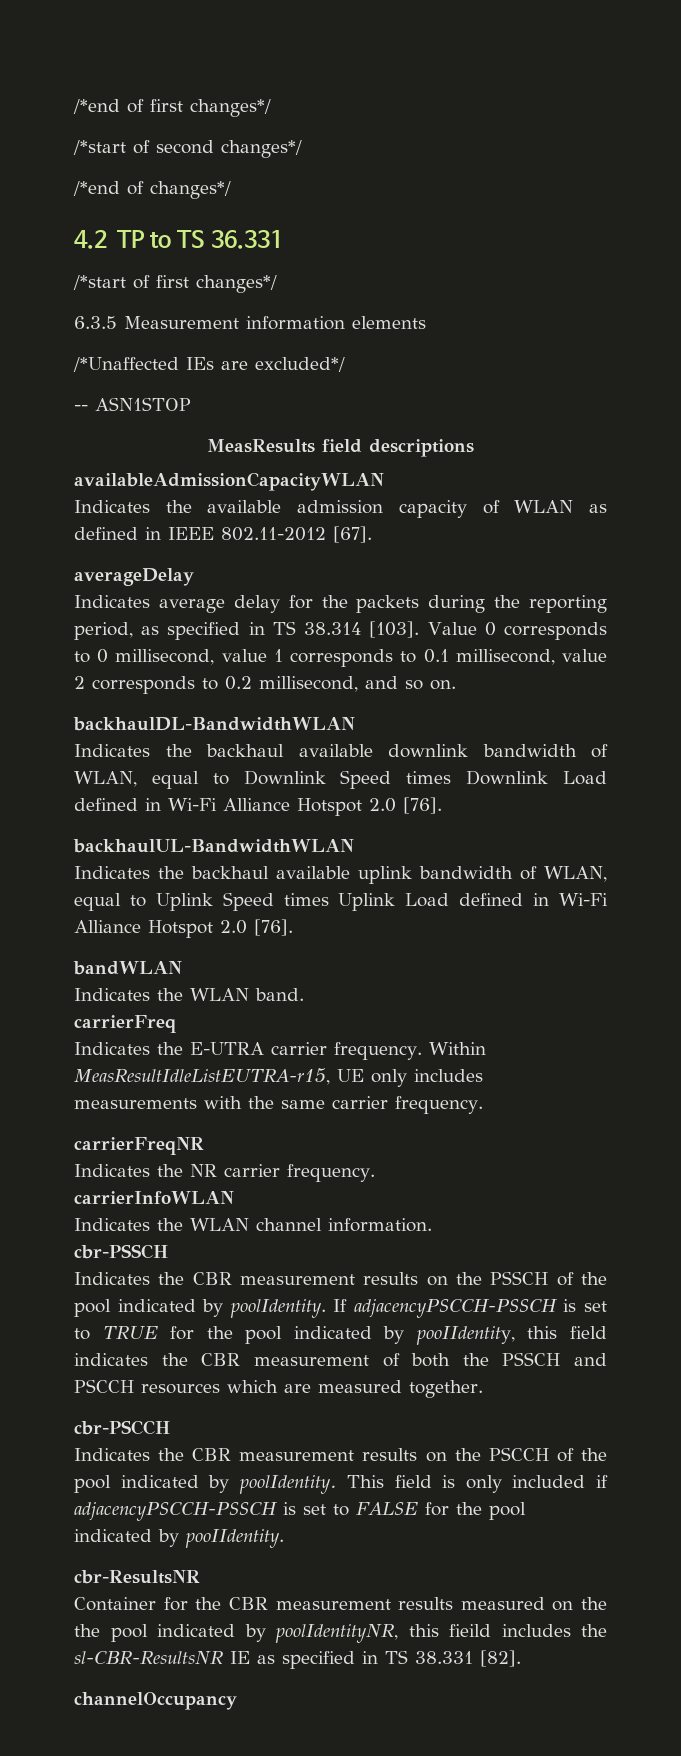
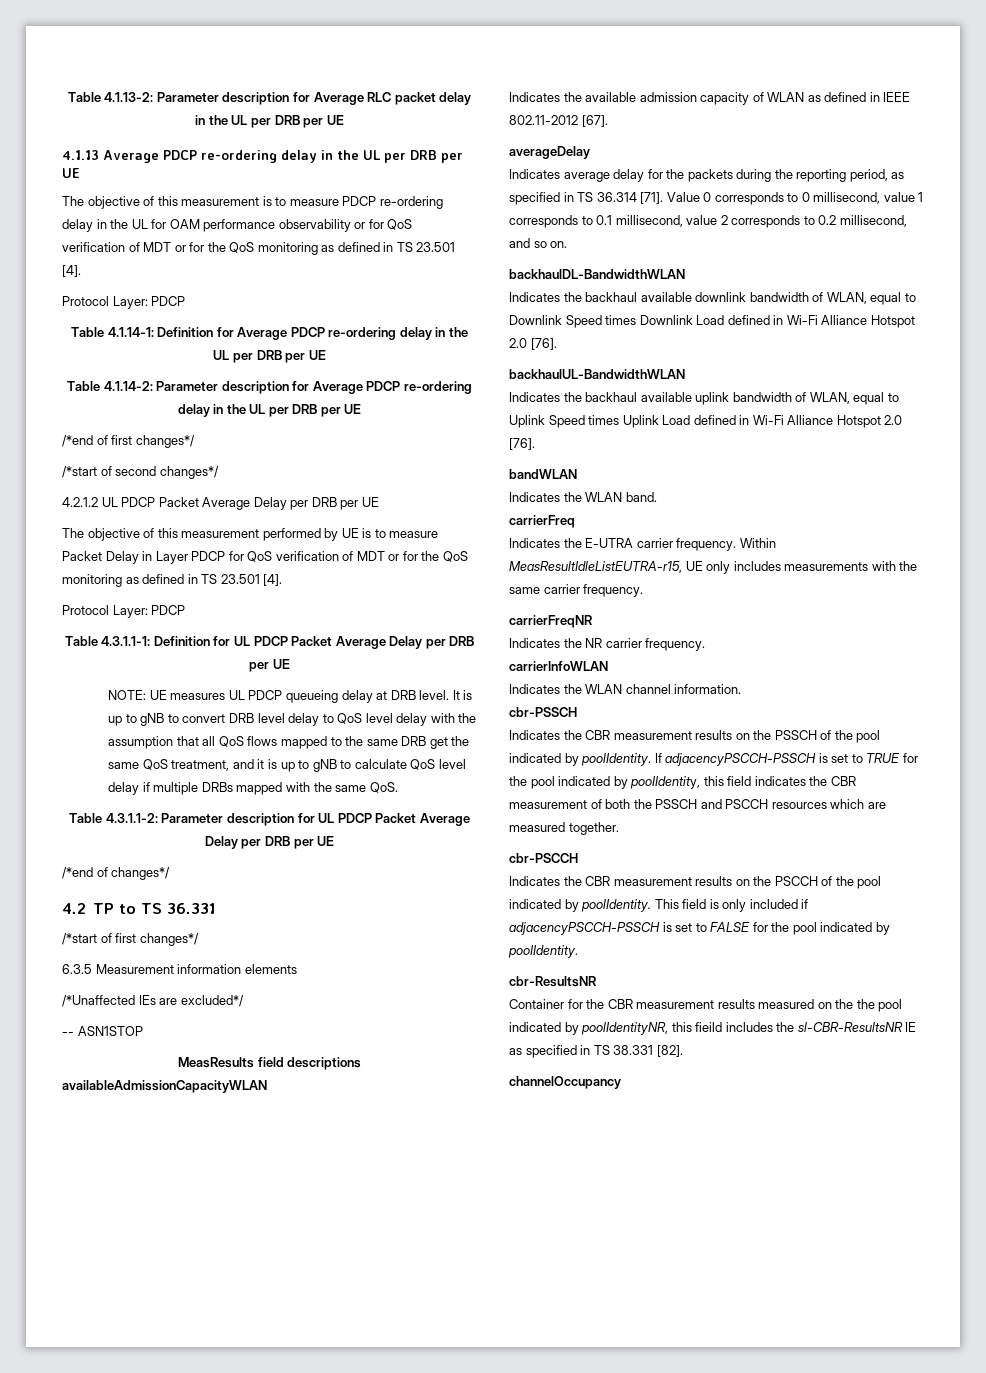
(73, 106) none -> [67,92,472,105] [195,115,344,128] [62,150,463,163] [62,168,80,178] [62,196,443,209] [62,219,413,232] [62,242,456,255] [62,265,81,277] [62,296,186,309] [71,327,468,340] [213,350,326,363] [67,381,472,394] [177,404,362,417] Table 4.1.13-2: Parameter description for Average RLC packet delay in the UL per DRB per UE // 4.1.13 Average PDCP re-ordering delay in the UL per DRB per UE // The objective of this measurement is to measure PDCP re-ordering delay in the UL for OAM performance observability or for QoS verification of MDT or for the QoS monitoring as defined in TS 23.501 [4]. // Protocol Layer: PDCP // Table 4.1.14-1: Definition for Average PDCP re-ordering delay in the UL per DRB per UE // Table 4.1.14-2: Parameter description for Average PDCP re-ordering delay in the UL per DRB per UE //
(302, 149) none -> [62,497,379,510] [62,528,439,541] [62,551,468,564] [62,574,283,587] [62,605,186,618] [64,636,475,649] [249,659,290,672] [108,690,473,703] [108,713,477,726] [108,736,470,749] [108,759,466,772] [108,782,398,795] [69,813,470,826] [204,836,335,849] // 4.2.1.2 UL PDCP Packet Average Delay per DRB per UE // The objective of this measurement performed by UE is to measure Packet Delay in Layer PDCP for QoS verification of MDT or for the QoS monitoring as defined in TS 23.501 [4]. // Protocol Layer: PDCP // Table 4.3.1.1-1: Definition for UL PDCP Packet Average Delay per DRB per UE // NOTE: UE measures UL PDCP queueing delay at DRB level. It is up to gNB to convert DRB level delay to QoS level delay with the assumption that all QoS flows mapped to the same DRB get the same QoS treatment, and it is up to gNB to calculate QoS level delay if multiple DRBs mapped with the same QoS. // Table 4.3.1.1-2: Parameter description for UL PDCP Packet Average Delay per DRB per UE
[304,621,420,638] 38.314 [103]. -> [596,192,664,204] 36.314 [71].

